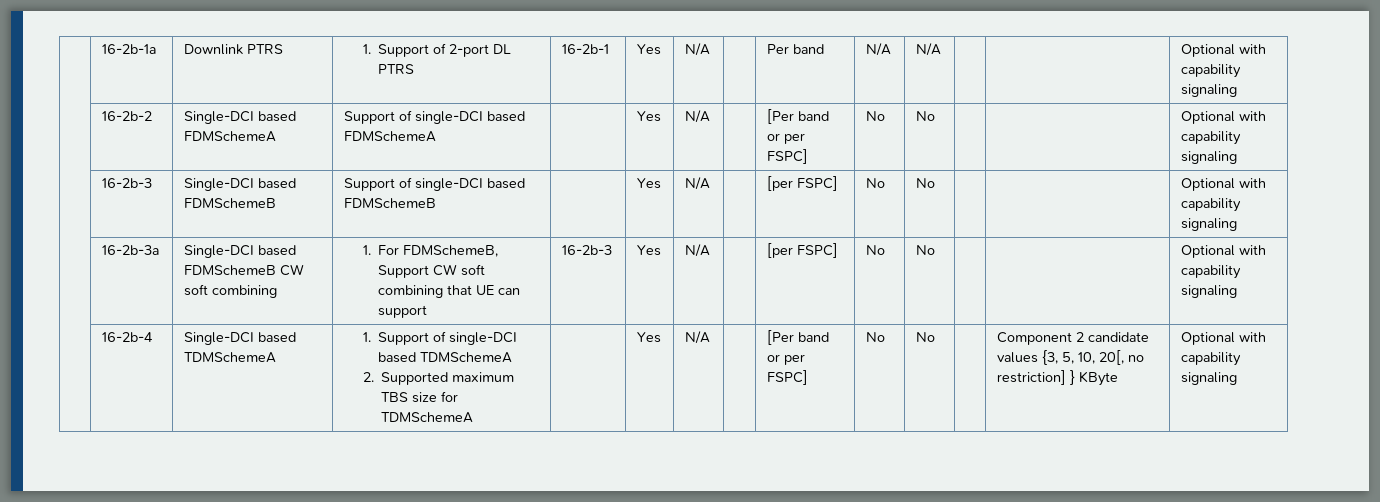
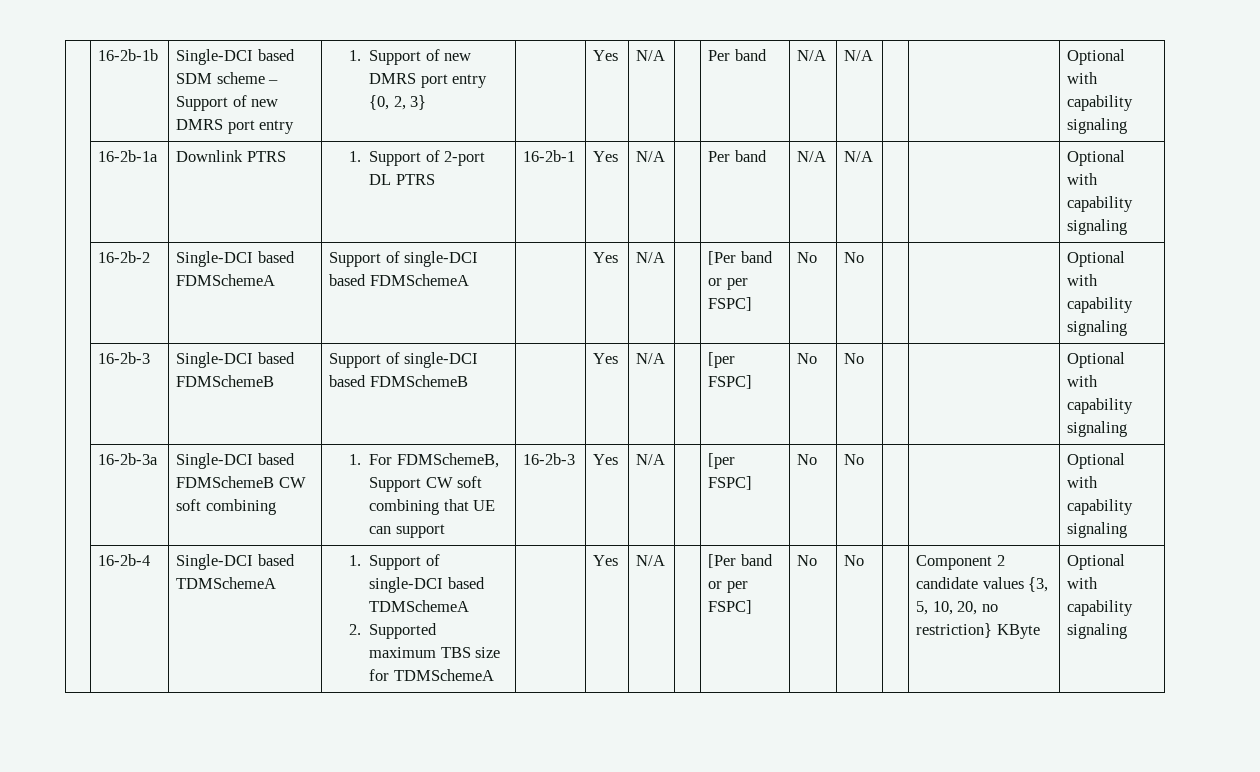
(101, 49) none -> [98,49,159,61] [176,49,295,65] [176,72,279,84] [176,95,279,111] [176,119,295,134] [349,49,472,65] [369,73,488,88] [369,95,427,110] [593,50,619,61] [636,50,666,61] [708,49,767,61] [797,50,827,61] [844,50,874,61] [1067,49,1126,65] [1067,72,1099,84] [1067,95,1134,111] [1067,118,1128,134] | 16-2b-1b | Single-DCI based SDM scheme – Support of new DMRS port entry | 1. Support of new DMRS port entry {0, 2, 3} | | Yes | N/A | | Per band | N/A | N/A | | | Optional with capability signaling //
[1098,350,1144,365] [996,370,1075,385] 20[, no restriction] } -> [957,601,998,615] [916,623,993,638] 20, no restriction}

